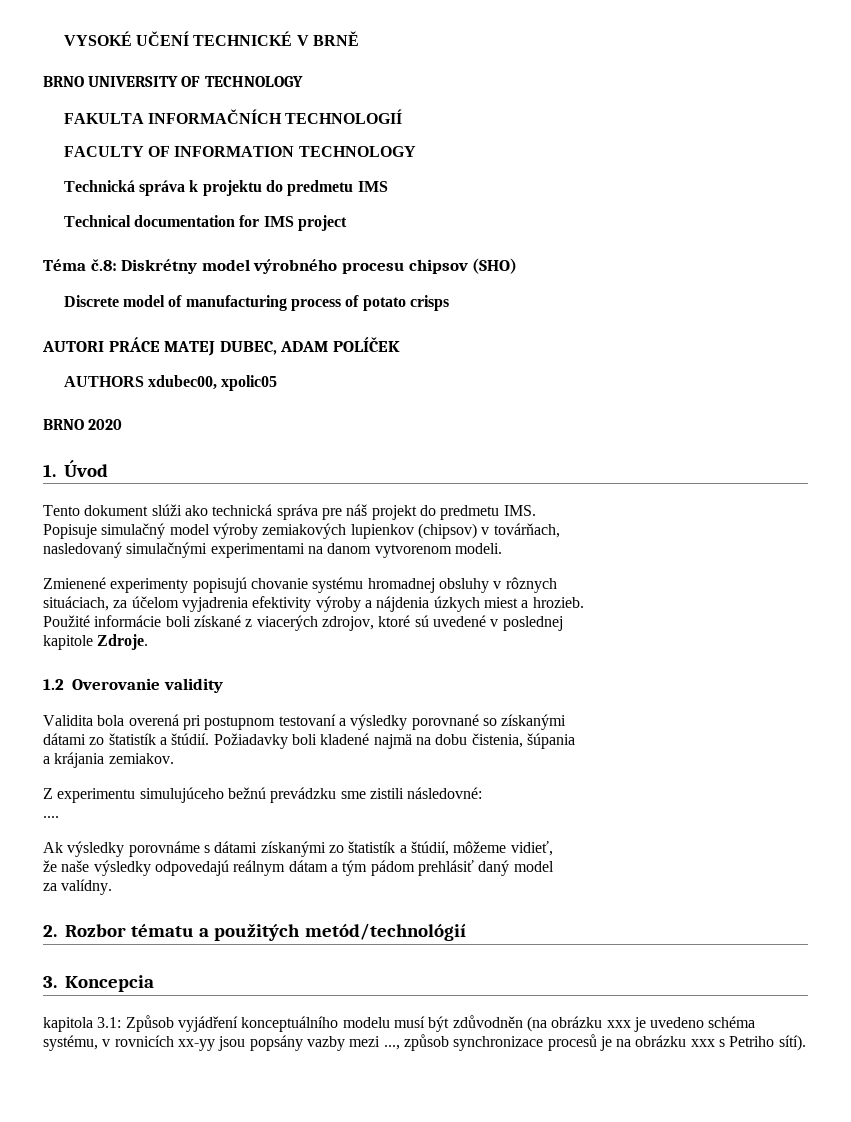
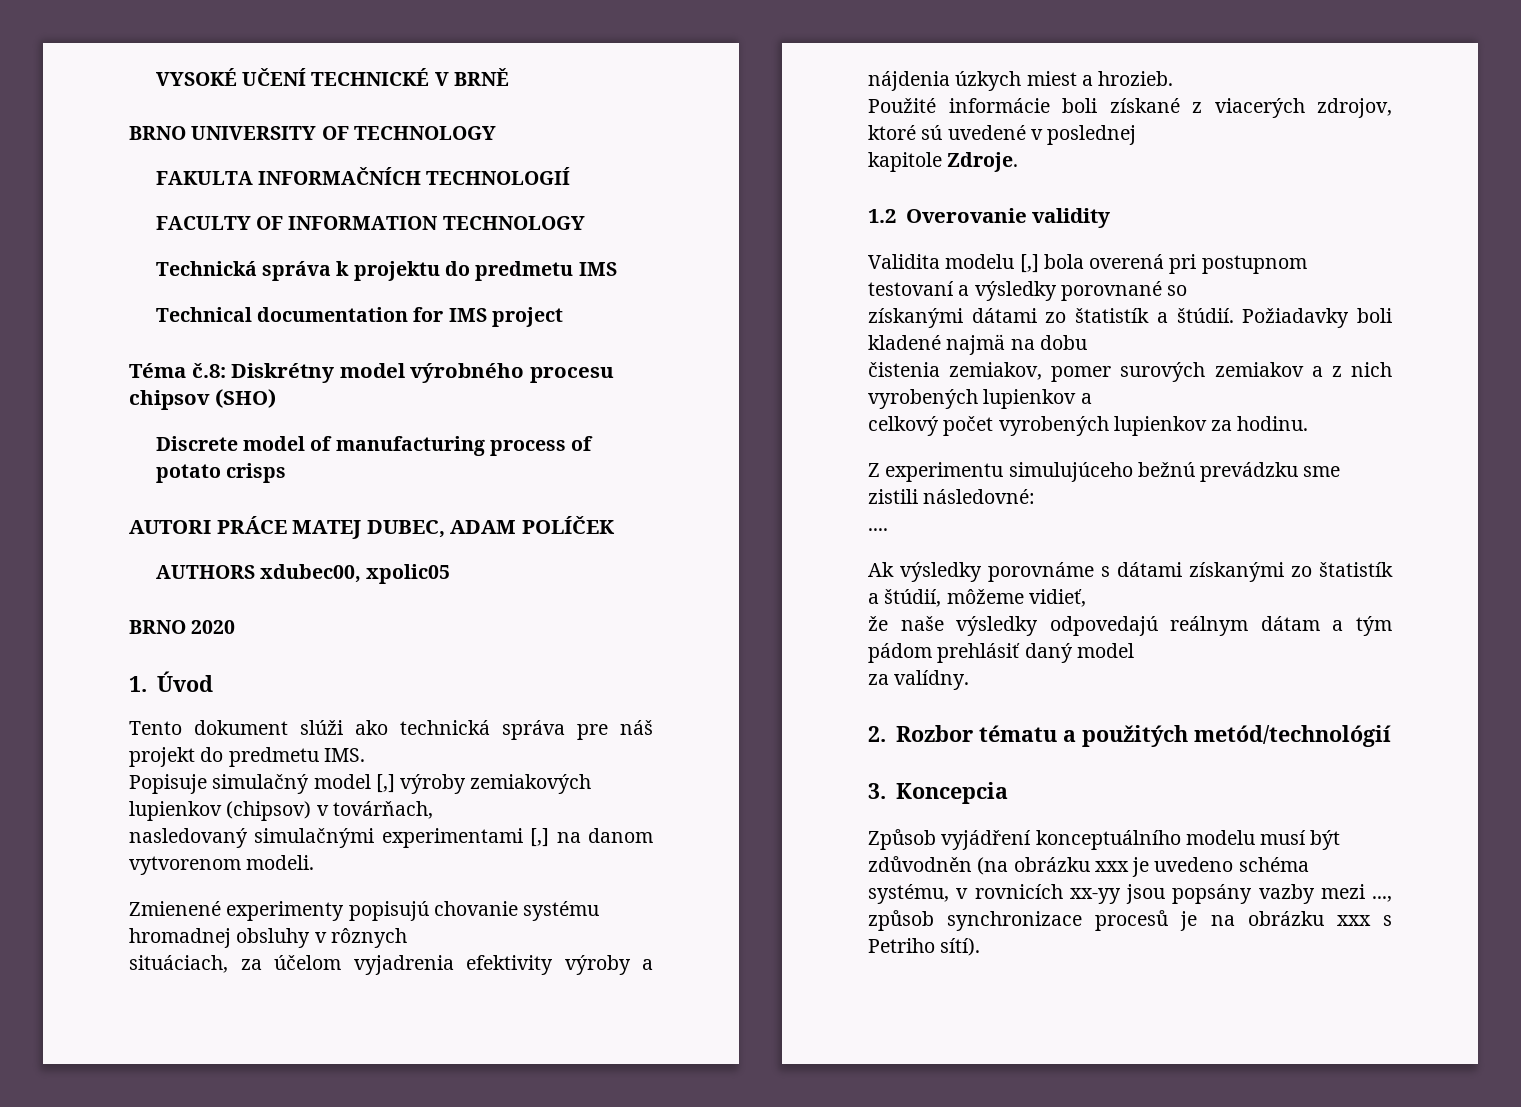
(210, 529) none -> [375,774,395,793] [,]
(305, 550) none -> [530,828,550,847] [,]
(93, 720) none -> [945,254,1039,273] modelu [,]
[501,714,567,730] získanými // -> [868,308,963,328] // získanými
[471,733,575,749] [43,752,174,768] čistenia, šúpania // a krájania zemiakov. -> [868,362,1392,382] [868,389,1092,409] [868,416,1309,436] // čistenia zemiakov, pomer surových zemiakov a z nich vyrobených lupienkov a // celkový počet vyrobených lupienkov za hodinu.
[43,1017,122,1032] kapitola 3.1: -> (1008, 793) none

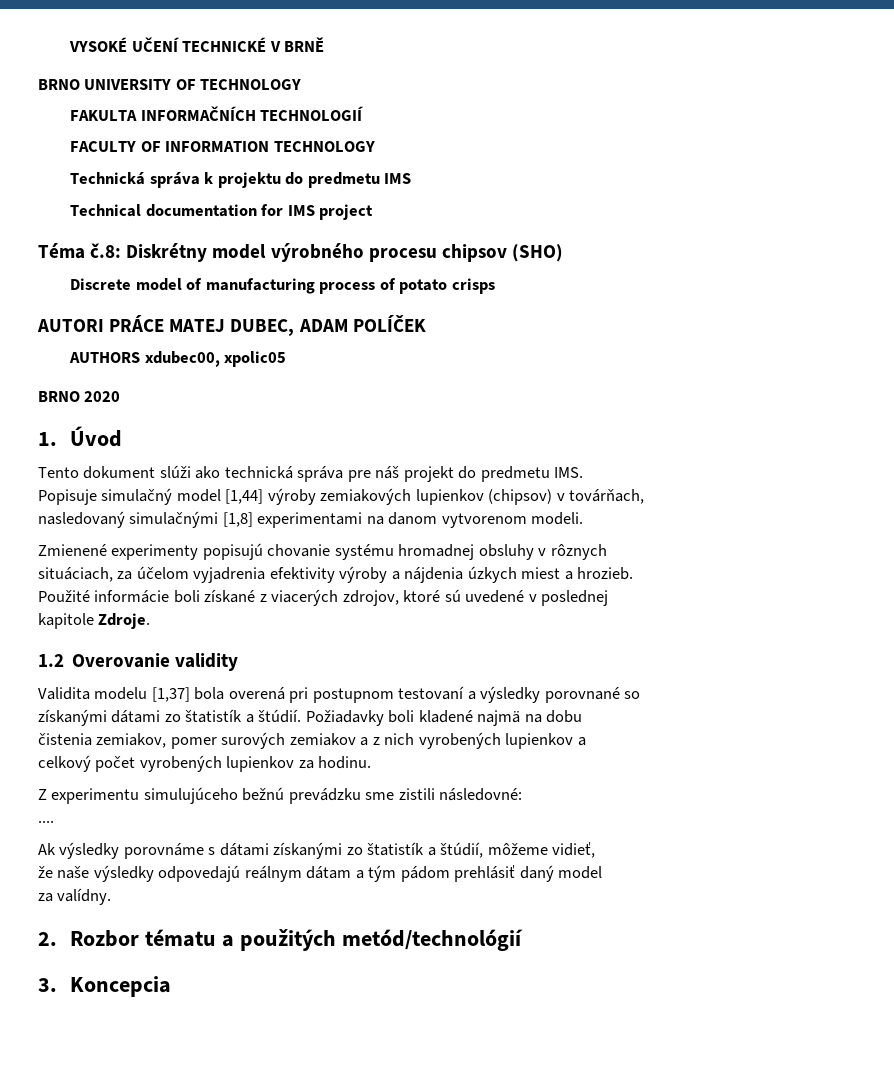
[375,774,395,793] [,] -> [225,489,264,504] [1,44]
[381,828,550,848] experimentami [,] -> [222,512,363,528] [1,8] experimentami
[1019,254,1039,273] [,] -> [151,687,190,702] [1,37]
[868,829,1341,850] [868,856,1309,877] [868,884,1392,904] [868,910,1392,931] [868,938,981,956] // Způsob vyjádření konceptuálního modelu musí být zdůvodněn (na obrázku xxx je uvedeno schéma systému, v rovnicích xx-yy jsou popsány vazby mezi ..., způsob synchronizace procesů je na obrázku xxx s Petriho sítí). -> (172, 986) none

